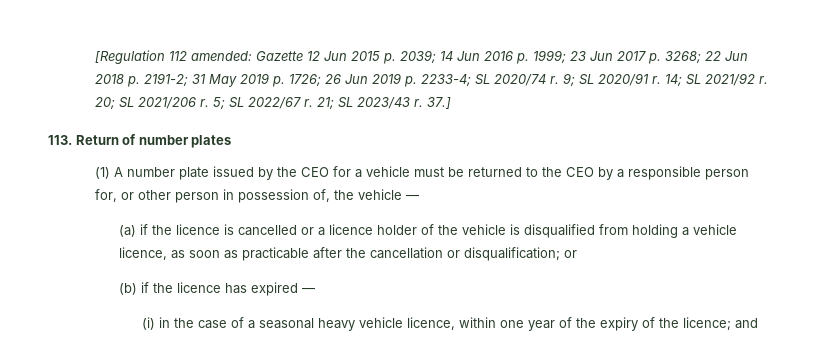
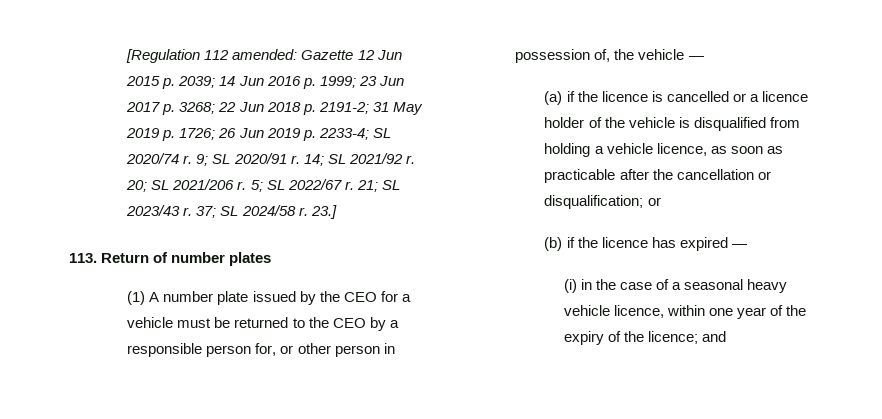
[427,97,452,109] 37.] -> [196,205,337,219] 37; SL 2024/58 r. 23.]

